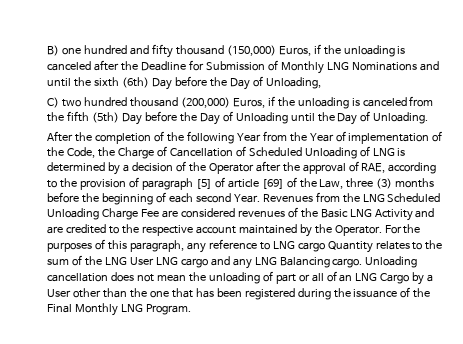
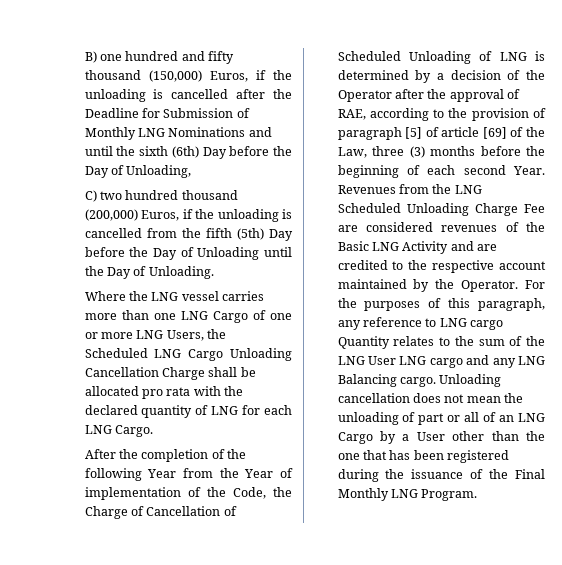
[46,61,91,71] canceled -> [171,89,229,99] cancelled
[362,97,407,107] canceled -> [84,228,142,238] cancelled
(429, 118) none -> [84,291,265,301] [84,310,292,323] [84,329,227,341] [84,348,292,361] [84,367,256,380] [84,386,244,399] [84,405,293,418] [84,425,153,437] // Where the LNG vessel carries more than one LNG Cargo of one or more LNG Users, the Scheduled LNG Cargo Unloading Cancellation Charge shall be allocated pro rata with the declared quantity of LNG for each LNG Cargo.

